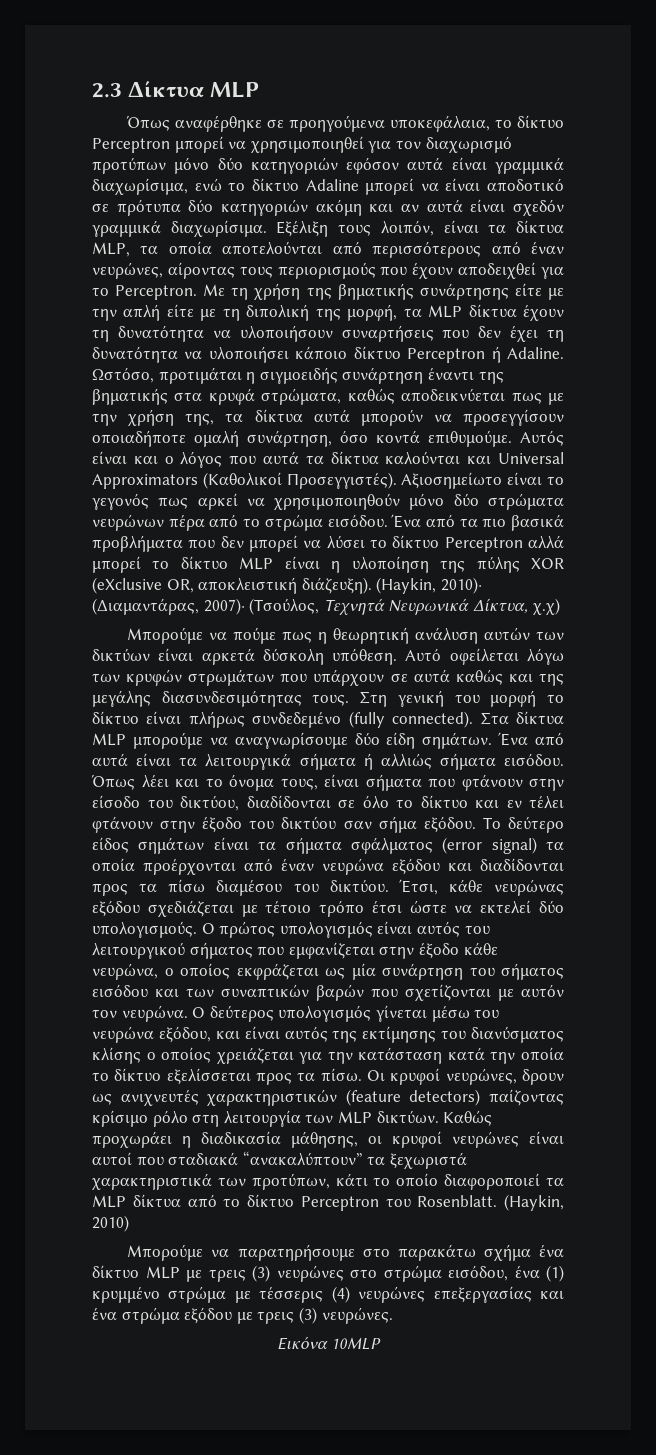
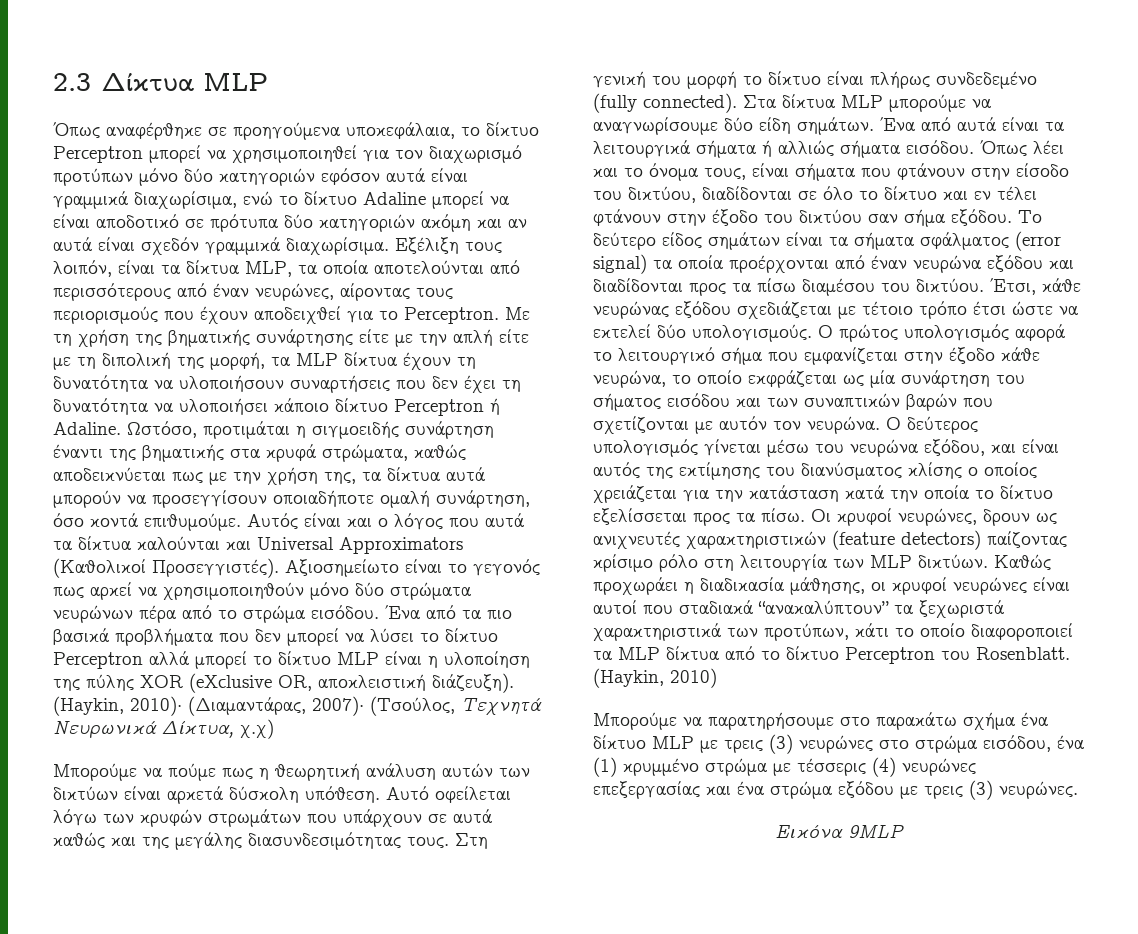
[377,921,490,937] [92,942,253,959] είναι αυτός του λειτουργικού σήματος -> [1015,324,1065,342] [593,347,762,365] αφορά το λειτουργικό σήμα
[164,963,230,979] ο οποίος -> [672,370,742,385] το οποίο
[331,1337,382,1350] 10MLP -> [848,824,904,838] 9MLP

